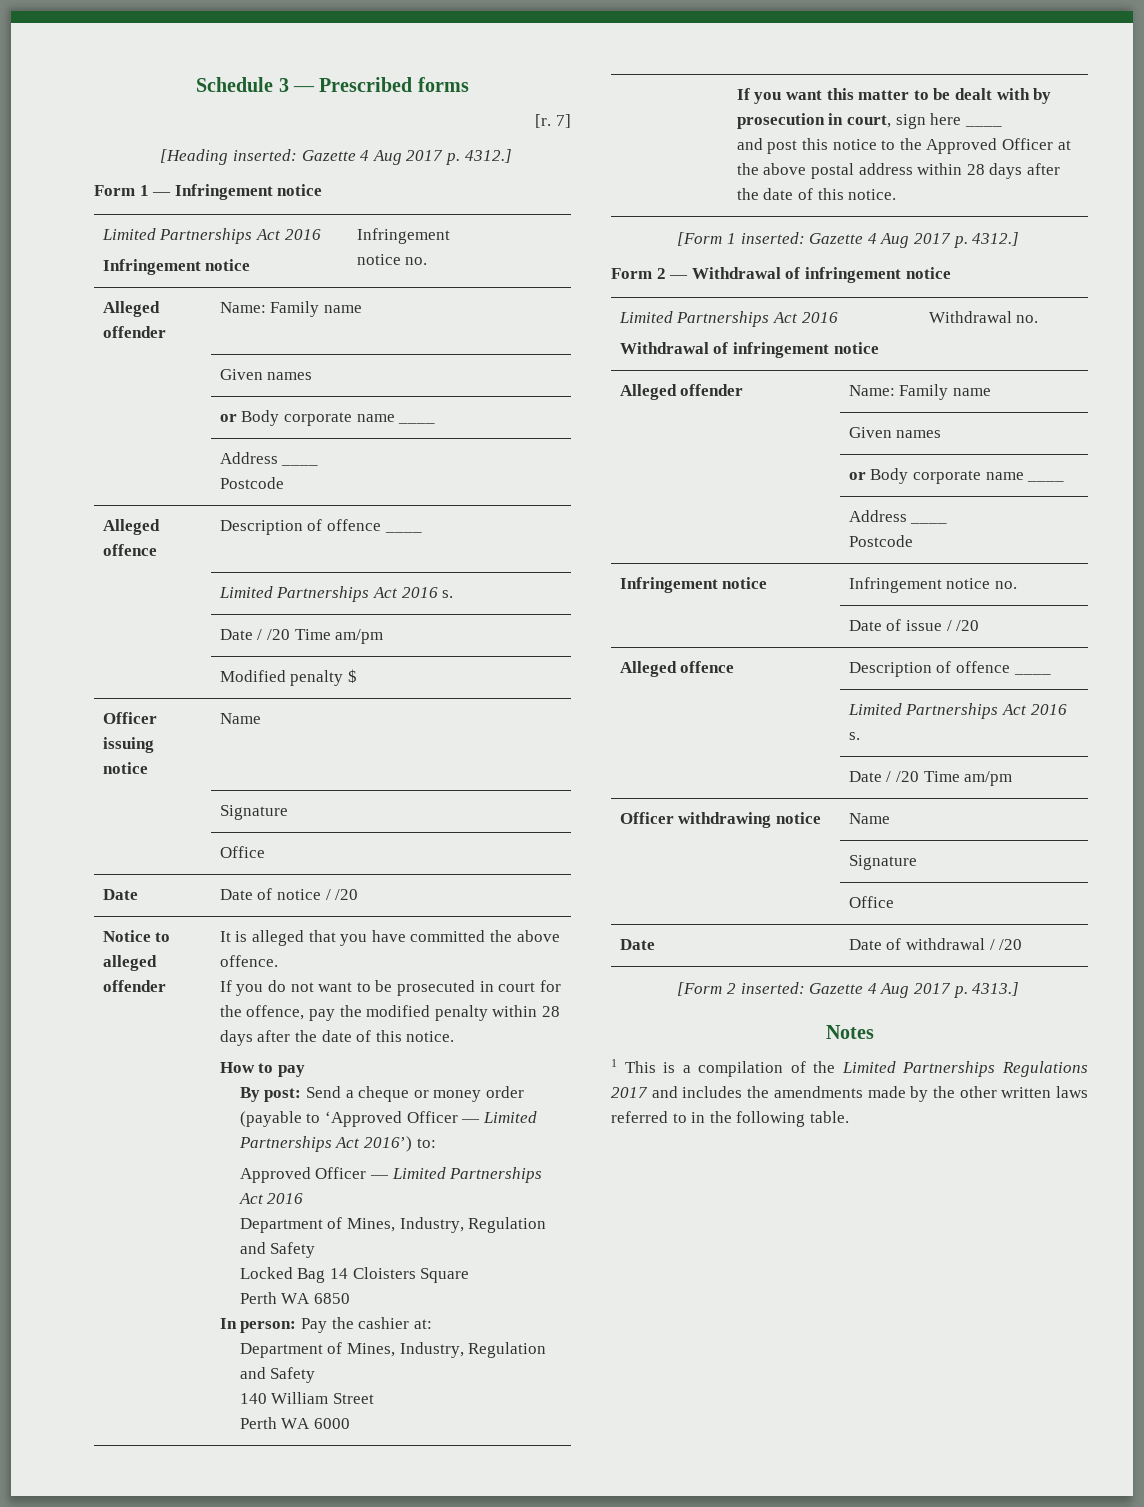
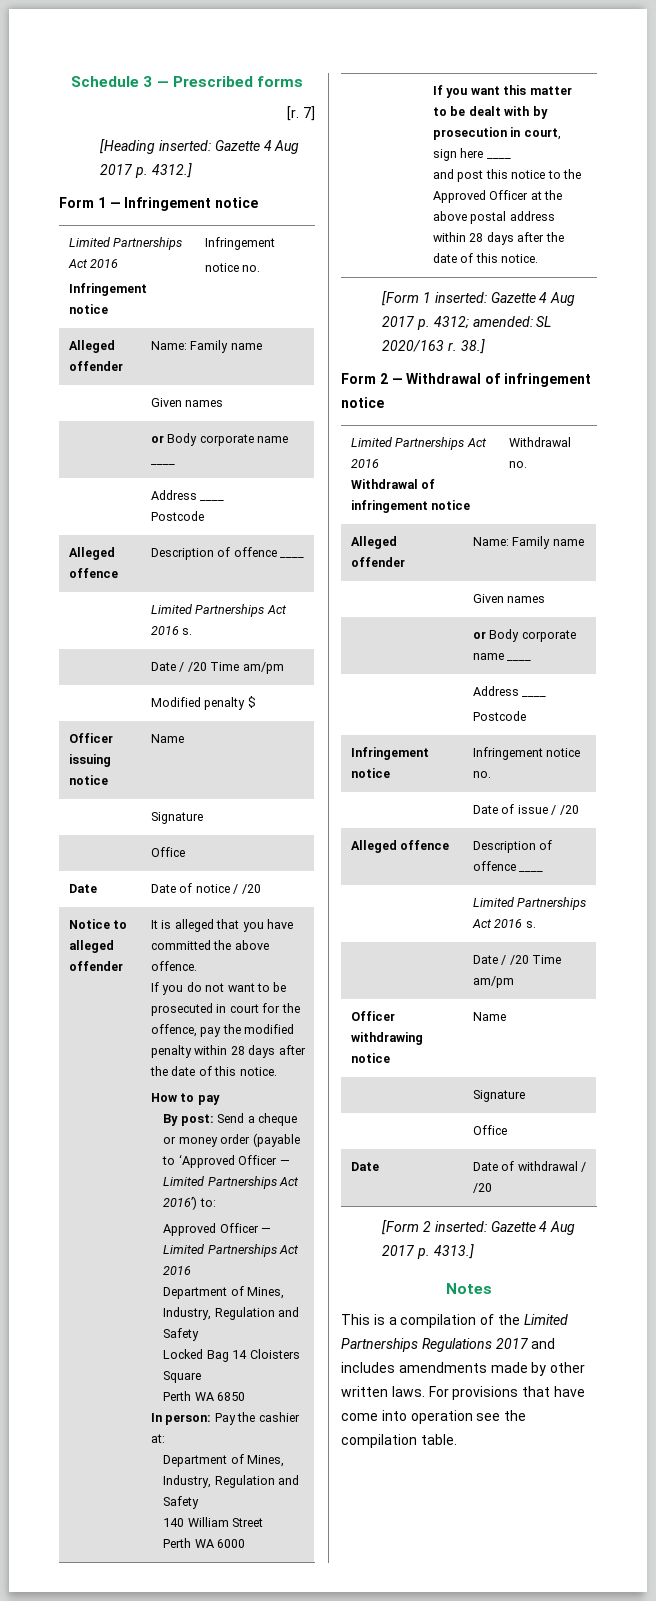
[972,232,1020,246] 4312.] -> [433,316,552,329] [382,339,485,354] 4312; amended: SL 2020/163 r. 38.]
[611,1059,617,1067] 1 -> (492, 1288) none
[747,1086,770,1098] the -> (395, 1367) none
[932,1086,955,1098] the -> (547, 1369) none
[1056,1086,1088,1098] [611,1111,806,1127] laws referred to in the following -> [391,1386,585,1400] [341,1410,527,1424] [341,1434,417,1448] laws. For provisions that have come into operation see the compilation

